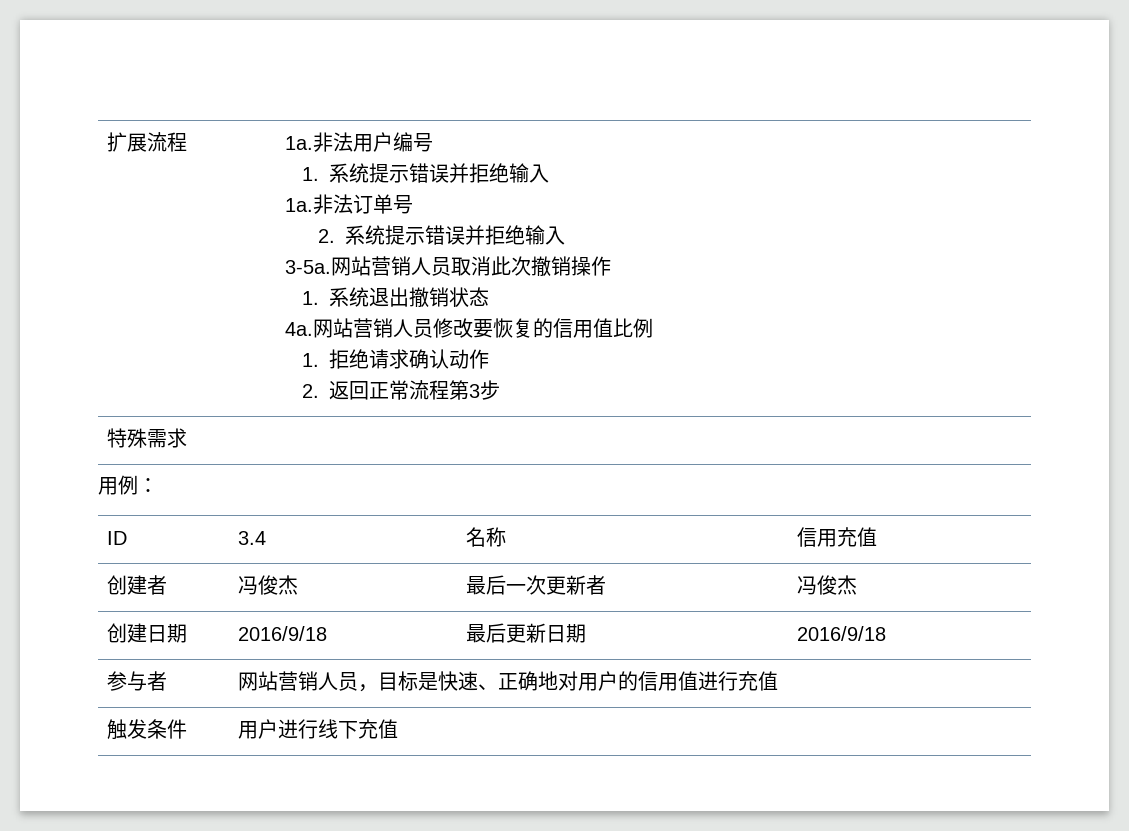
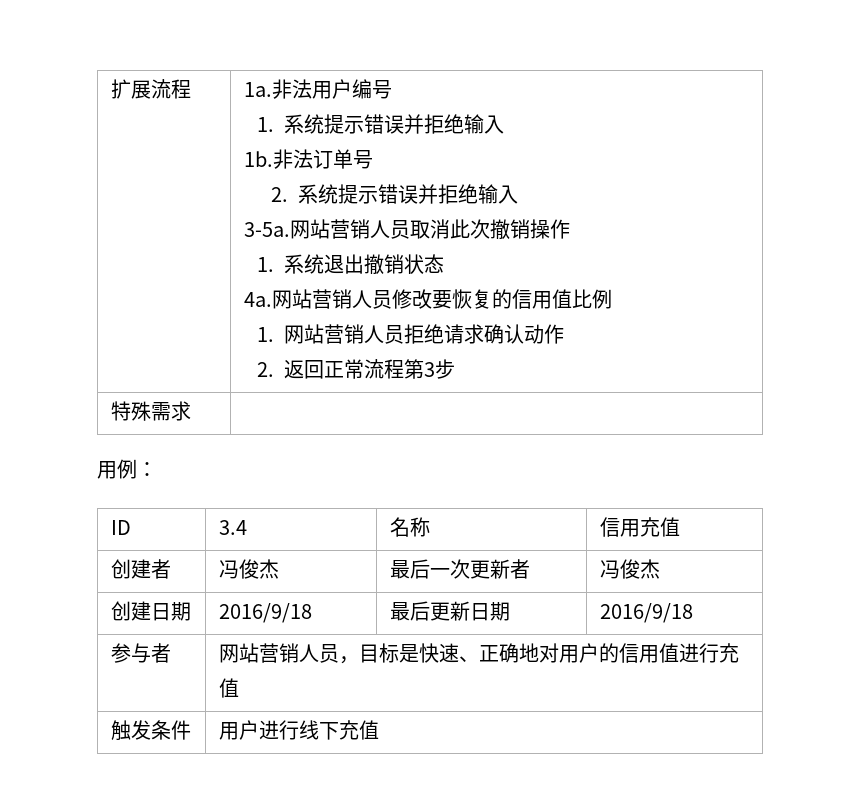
[284,198,313,212] 1a. -> [243,151,273,167] 1b.
(319, 360) none -> [284,324,405,344] 网站营销人员

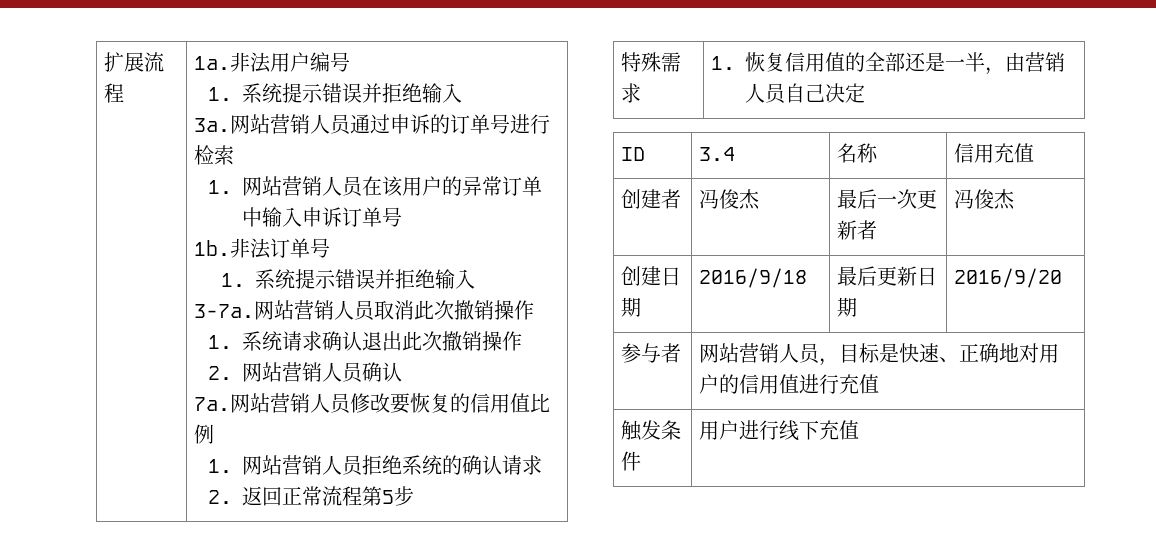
(505, 124) none -> [194,114,551,135] [194,145,235,165] [207,176,542,197] [241,207,402,227] // 3a.网站营销人员通过申诉的订单号进行检索 // 1.网站营销人员在该用户的异常订单中输入申诉订单号
[271,184,519,204] [243,222,290,237] 2.系统提示错误并拒绝输入 // 3-5a. -> [221,269,476,289] [194,304,255,318] 1.系统提示错误并拒绝输入 // 3-7a.
[324,254,445,275] [243,292,272,307] 退出撤销状态 // 4a. -> [281,331,522,351] [207,362,402,383] [194,397,231,411] 请求确认退出此次撤销操作 // 2.网站营销人员确认 // 7a.
[444,324,565,344] 请求确认动作 -> [401,455,542,475] 系统的确认请求
[424,362,436,377] 3 -> [381,490,394,504] 5
[97,459,157,479] // 用例： -> [711,52,1066,75] [745,83,866,104] 1.恢复信用值的全部还是一半，由营销人员自己决定
[599,603,693,623] 2016/9/18 -> [954,268,1063,288] 2016/9/20

